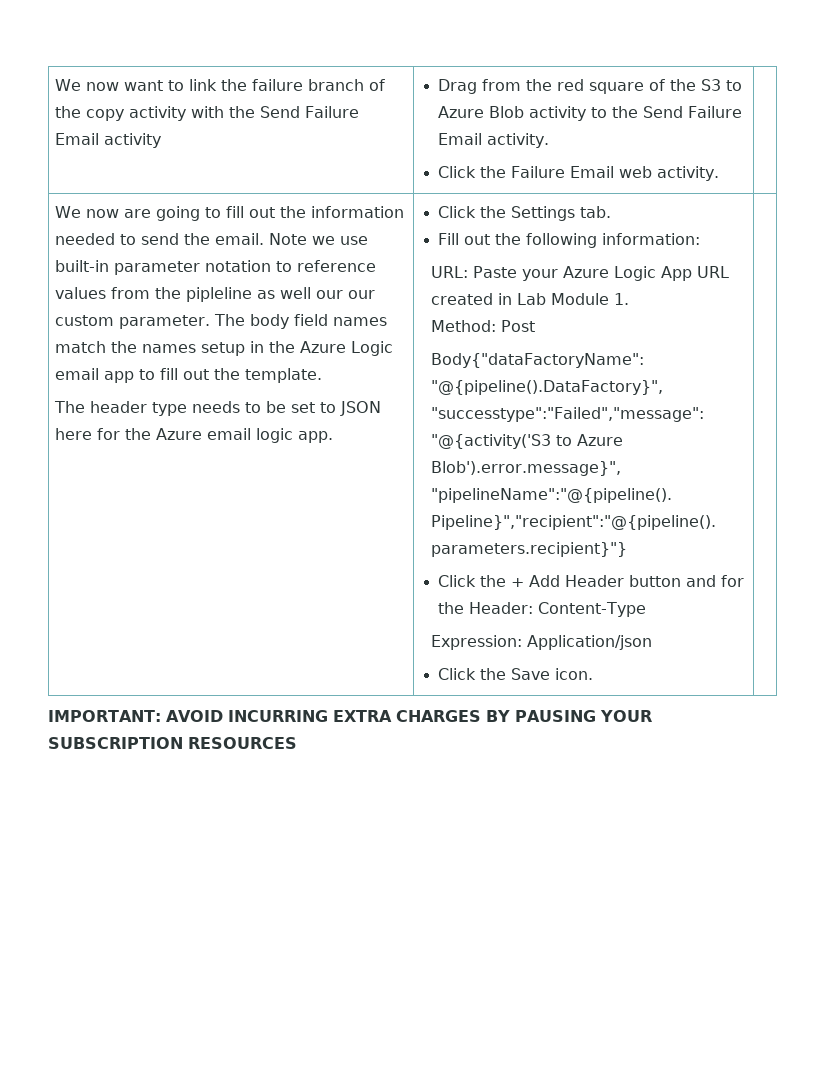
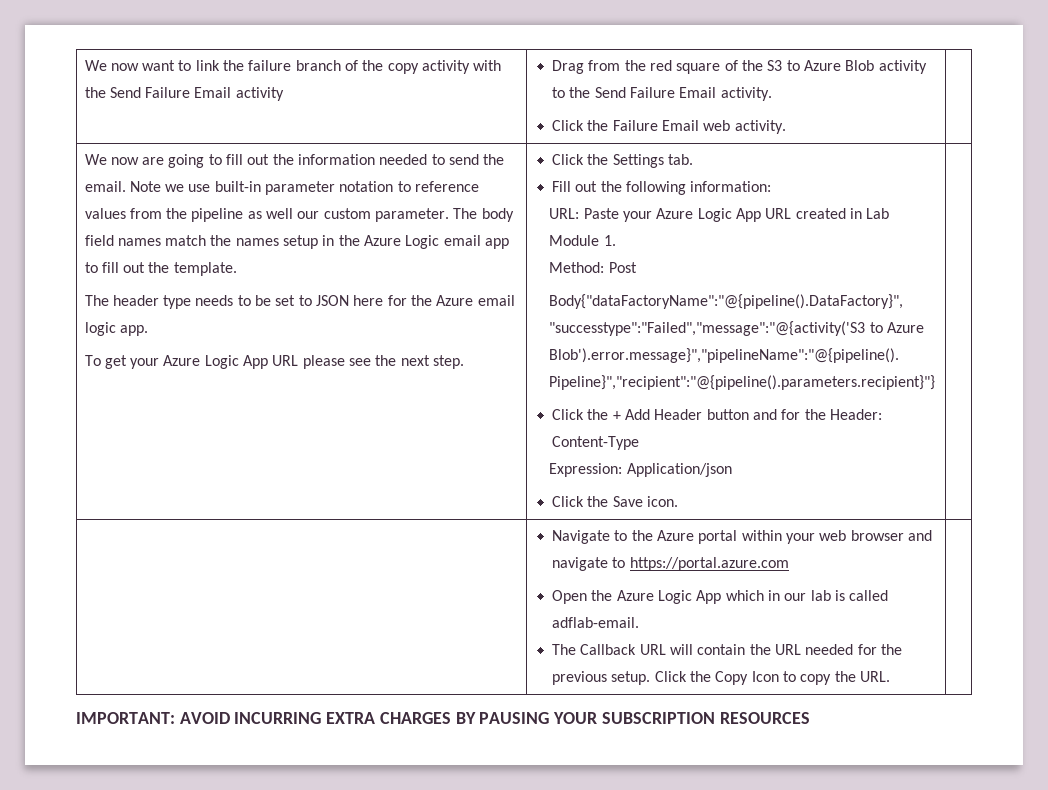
[186,287,253,302] pipleline -> [191,208,244,222] pipeline
[348,290,376,299] our -> (320, 215) none
(334, 437) none -> [84,355,465,369] // To get your Azure Logic App URL please see the next step.
(593, 674) none -> [552,530,932,544] [552,557,789,571] [552,590,889,604] [552,617,640,628] [552,644,902,655] [552,671,890,685] // | Navigate to the Azure portal within your web browser and navigate to https://portal.azure.com // Open the Azure Logic App which in our lab is called adflab-email. // The Callback URL will contain the URL needed for the previous setup. Click the Copy Icon to copy the URL. |

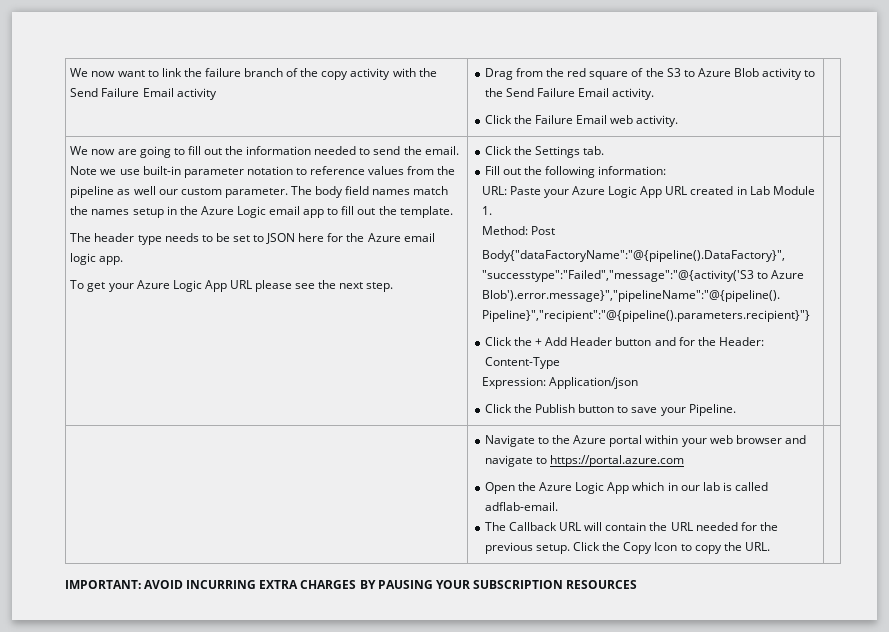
[612,496,679,507] Save icon. -> [535,404,736,416] Publish button to save your Pipeline.

